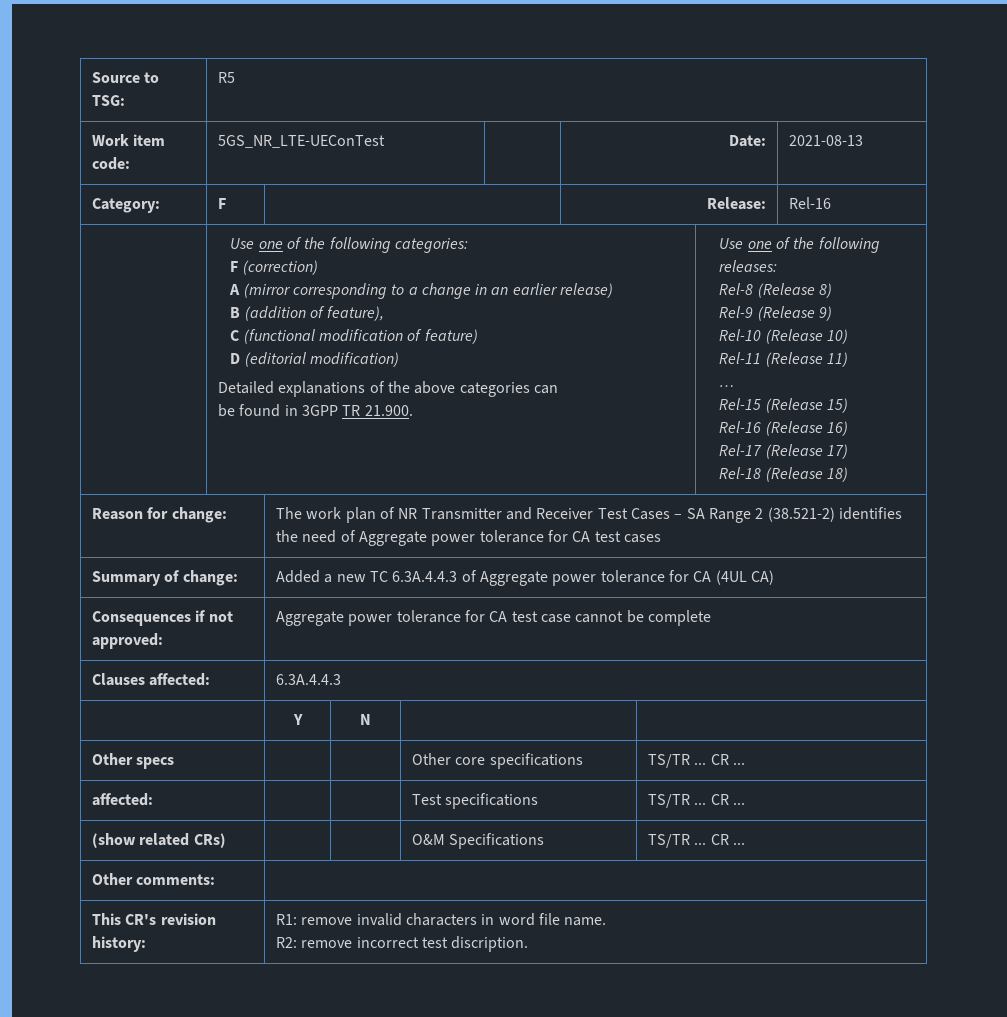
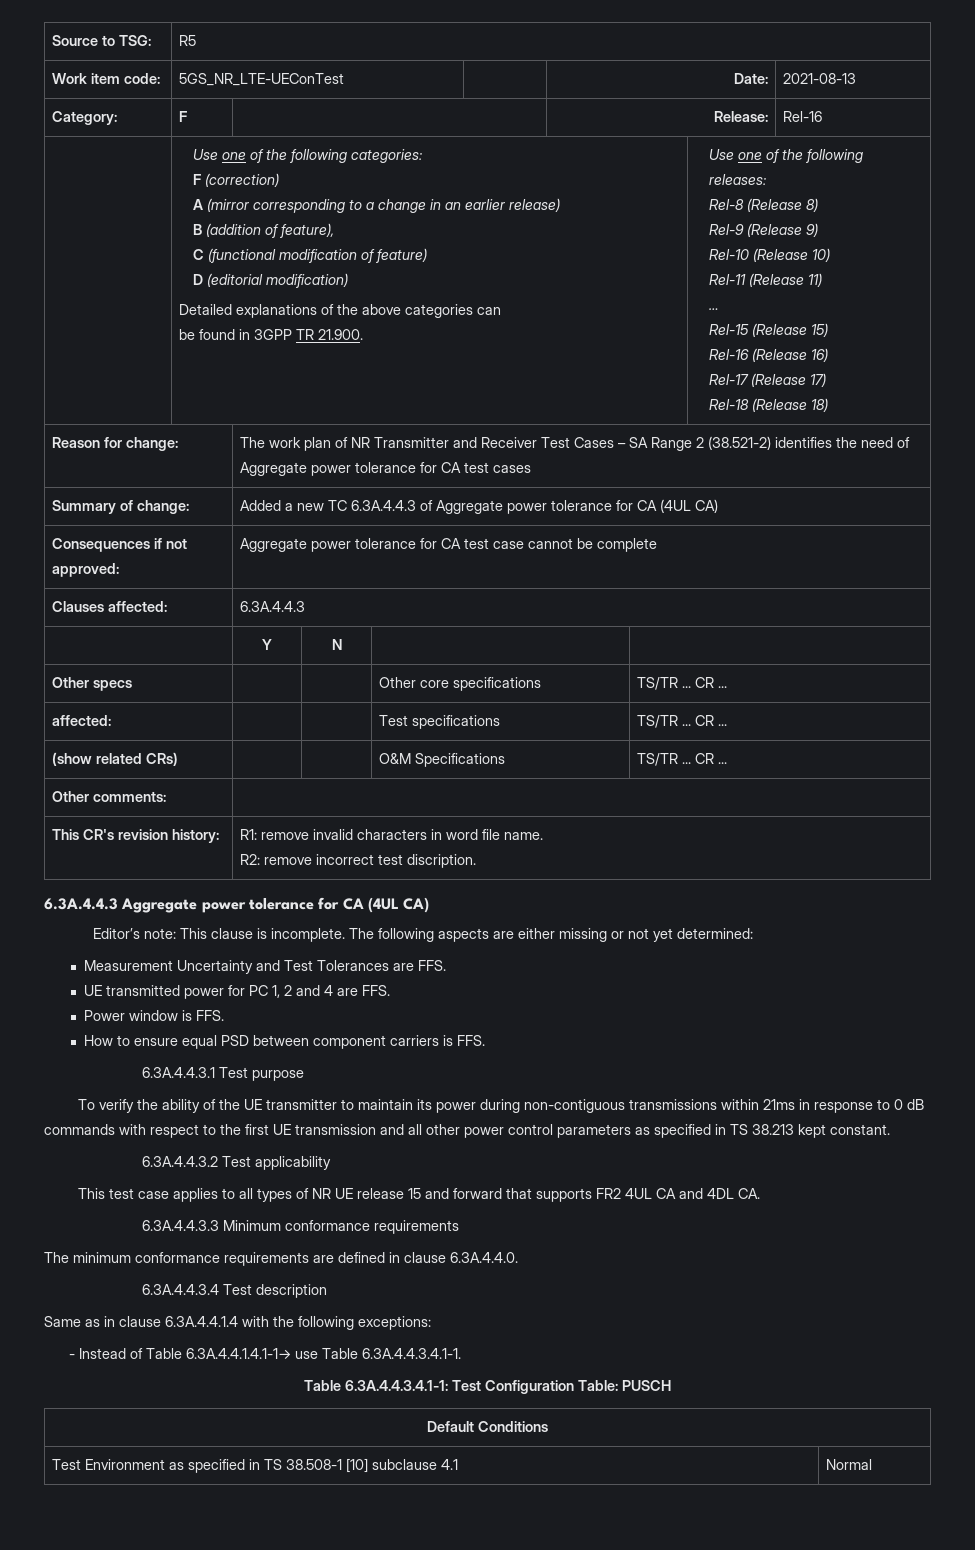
(529, 944) none -> [44,897,430,913] [92,928,753,942] [84,960,447,974] [84,985,391,999] [84,1010,225,1021] [84,1035,486,1049] [141,1067,304,1081] [77,1099,924,1113] [44,1124,890,1138] [141,1156,331,1170] [77,1188,760,1202] [141,1220,459,1234] [44,1252,518,1266] [141,1284,327,1298] [44,1316,431,1330] [68,1348,461,1359] [304,1380,671,1394] [427,1421,548,1432] [51,1458,458,1473] [825,1459,872,1470] // 6.3A.4.4.3 Aggregate power tolerance for CA (4UL CA) // Editor’s note: This clause is incomplete. The following aspects are either missing or not yet determined: // Measurement Uncertainty and Test Tolerances are FFS. // UE transmitted power for PC 1, 2 and 4 are FFS. // Power window is FFS. // How to ensure equal PSD between component carriers is FFS. // 6.3A.4.4.3.1 Test purpose // To verify the ability of the UE transmitter to maintain its power during non-contiguous transmissions within 21ms in response to 0 dB commands with respect to the first UE transmission and all other power control parameters as specified in TS 38.213 kept constant. // 6.3A.4.4.3.2 Test applicability // This test case applies to all types of NR UE release 15 and forward that supports FR2 4UL CA and 4DL CA. // 6.3A.4.4.3.3 Minimum conformance requirements // The minimum conformance requirements are defined in clause 6.3A.4.4.0. // 6.3A.4.4.3.4 Test description // Same as in clause 6.3A.4.4.1.4 with the following exceptions: // - Instead of Table 6.3A.4.4.1.4.1-1→ use Table 6.3A.4.4.3.4.1-1. // Table 6.3A.4.4.3.4.1-1: Test Configuration Table: PUSCH // Default Conditions // Test Environment as specified in TS 38.508-1 [10] subclause 4.1 | Normal

